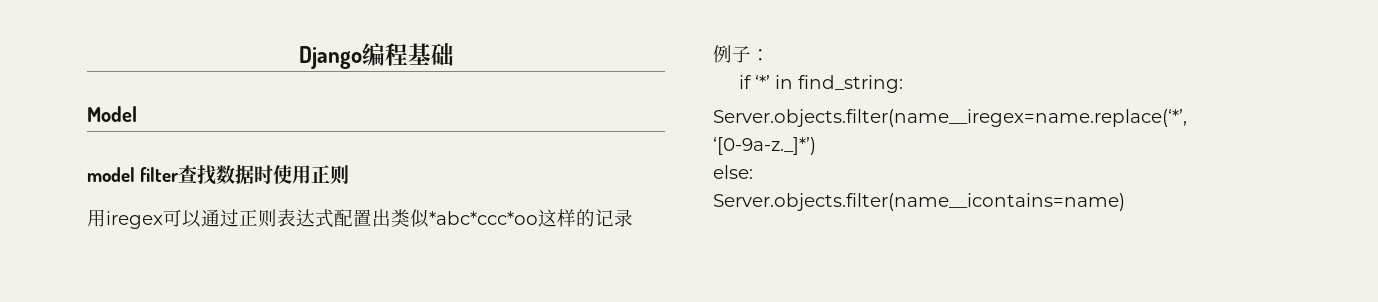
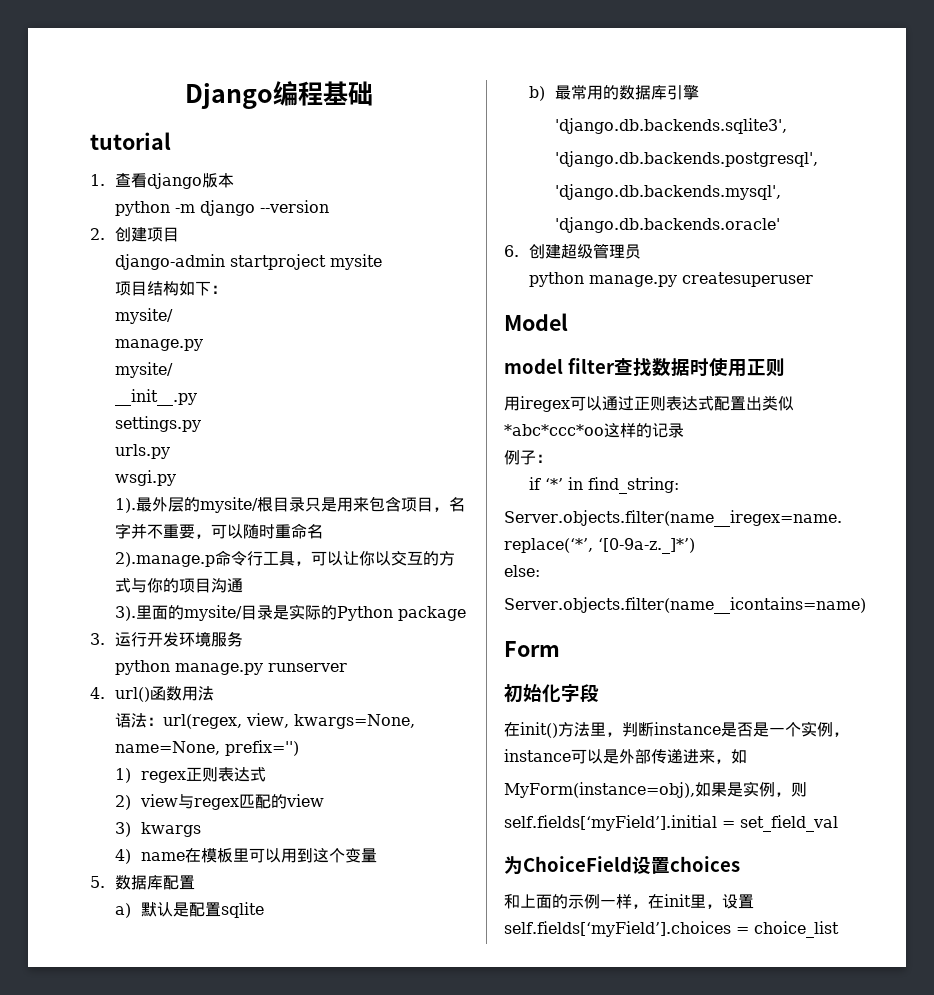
(454, 54) none -> [90,132,171,150] [90,173,235,189] [115,200,330,216] [90,227,180,242] [115,254,383,270] [115,281,228,296] [115,308,174,324] [115,339,204,351] [115,362,174,378] [115,389,198,406] [115,416,202,432] [115,444,171,459] [115,470,177,486] [115,496,466,513] [115,523,324,539] [115,550,456,567] [115,578,244,593] [115,604,467,621] [90,631,244,647] [115,660,348,675] [90,686,215,702] [115,713,416,729] [115,740,300,756] [115,767,266,783] [115,794,324,810] [115,822,201,837] [115,848,377,864] [90,875,196,890] [115,902,264,918] [529,85,699,101] [554,118,787,134] [554,151,818,167] [554,184,781,200] [554,217,780,233] [504,243,642,259] [529,272,814,287] // tutorial // 1.查看django版本 // python -m django --version // 2.创建项目 // django-admin startproject mysite // 项目结构如下： // mysite/ // manage.py // mysite/ // __init__.py // settings.py // urls.py // wsgi.py // 1).最外层的mysite/根目录只是用来包含项目，名字并不重要，可以随时重命名 // 2).manage.p命令行工具，可以让你以交互的方式与你的项目沟通 // 3).里面的mysite/目录是实际的Python package // 3.运行开发环境服务 // python manage.py runserver // 4. url()函数用法 // 语法：url(regex, view, kwargs=None, name=None, prefix='') // 1) regex正则表达式 // 2) view与regex匹配的view // 3) kwargs // 4) name在模板里可以用到这个变量 // 5.数据库配置 // a)默认是配置sqlite // b)最常用的数据库引擎 // 'django.db.backends.sqlite3', // 'django.db.backends.postgresql', // 'django.db.backends.mysql', // 'django.db.backends.oracle' // 6.创建超级管理员 // python manage.py createsuperuser
(1125, 202) none -> [504,641,560,657] [504,684,599,703] [504,721,849,738] [504,749,747,764] [504,781,807,798] [504,815,838,832] [504,856,740,875] [504,894,754,909] [504,921,839,938] // Form // 初始化字段 // 在init()方法里，判断instance是否是一个实例，instance可以是外部传递进来，如 // MyForm(instance=obj),如果是实例，则 // self.fields[‘myField’].initial = set_field_val // 为ChoiceField设置choices // 和上面的示例一样，在init里，设置self.fields[‘myField’].choices = choice_list

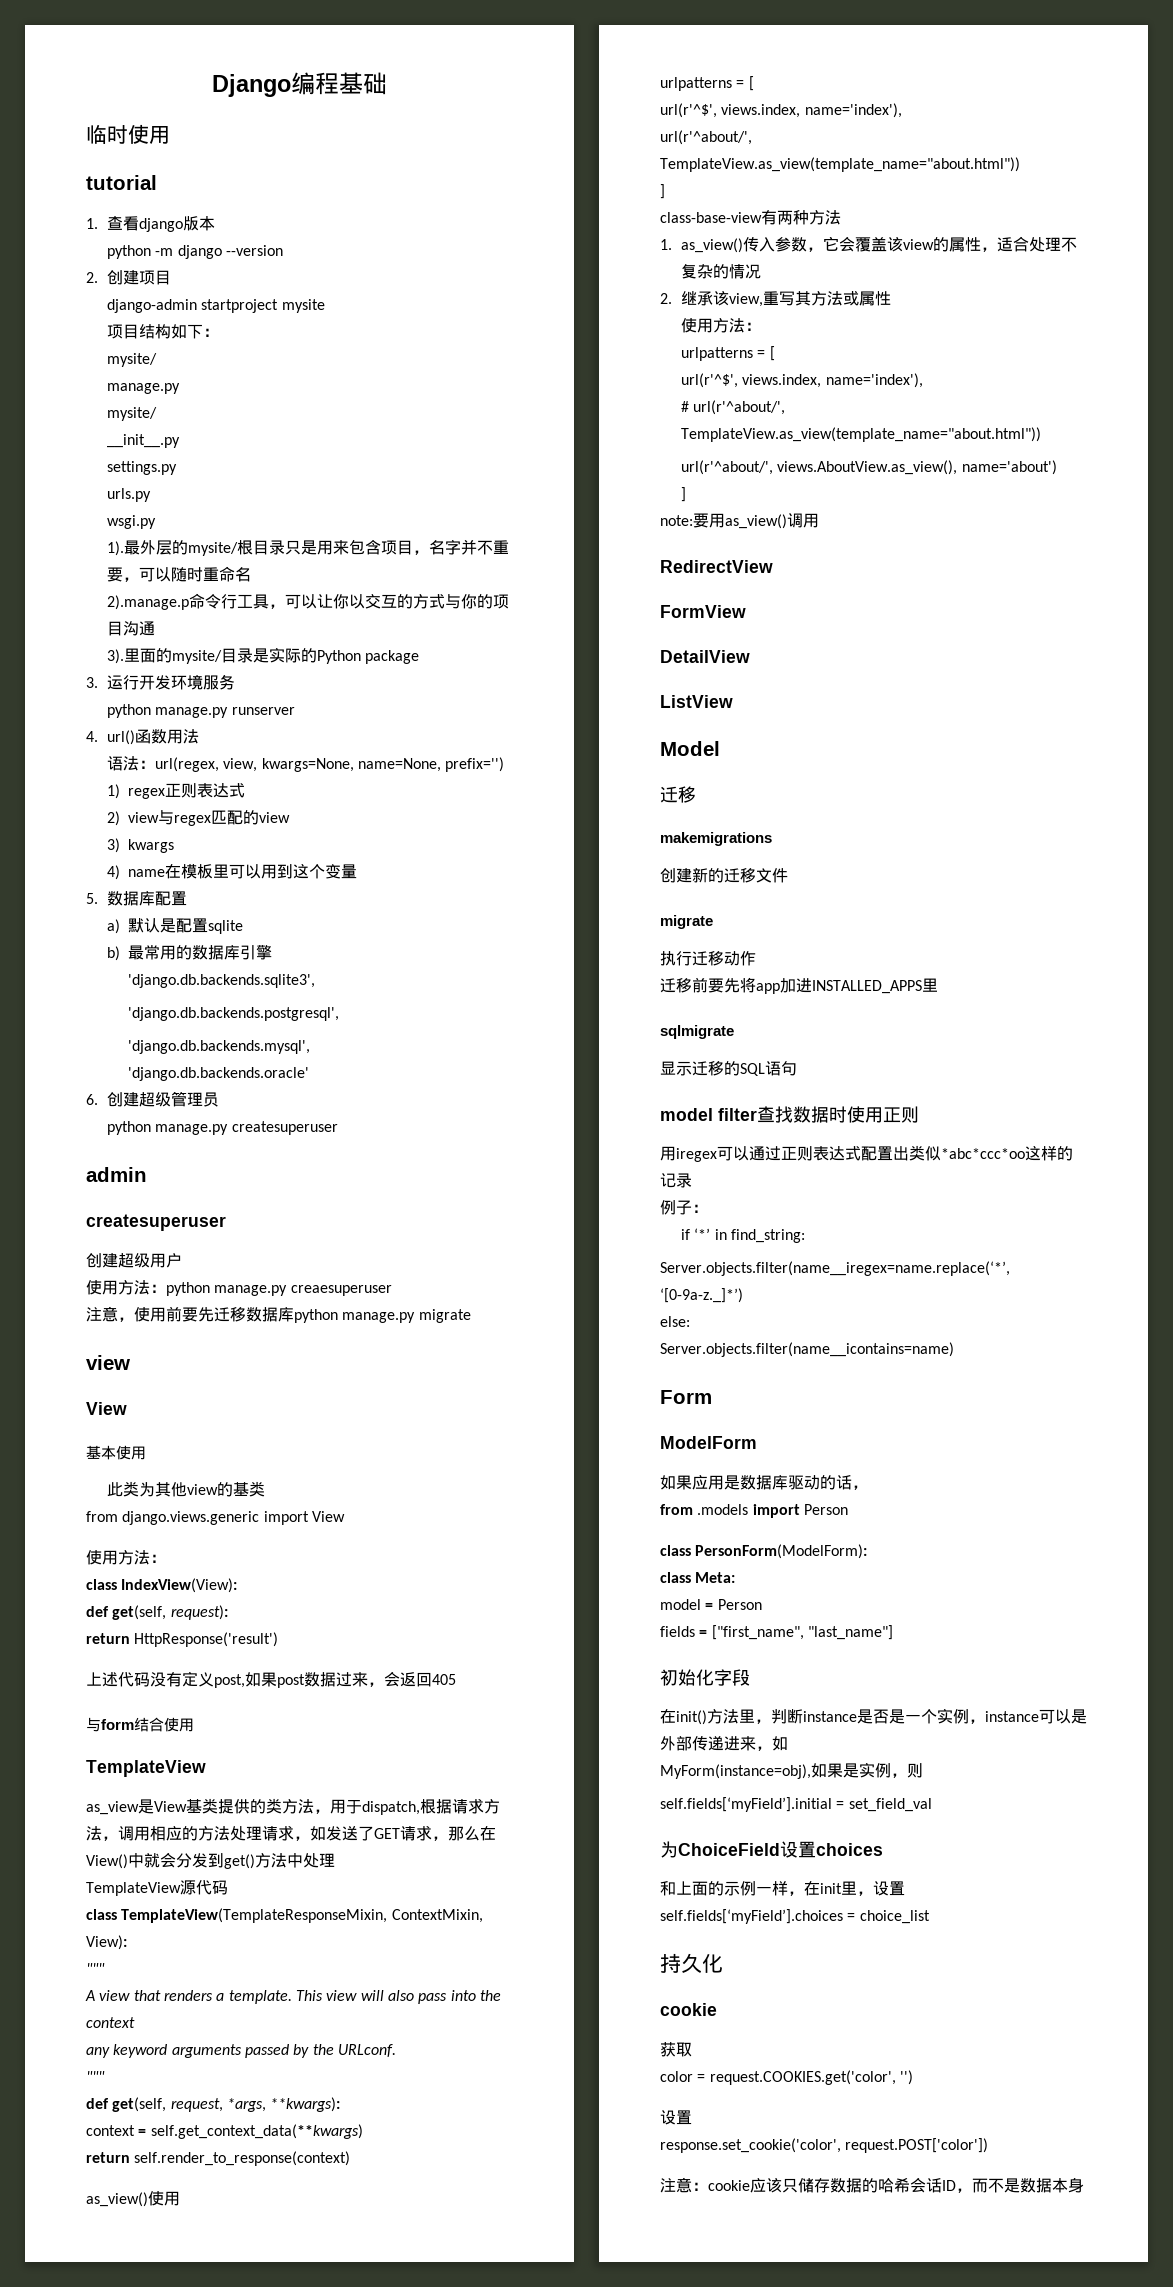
(373, 93) none -> [86,124,170,144] // 临时使用
[504,313,568,331] Model -> [86,1167,147,1182] [86,1214,226,1231] [86,1253,182,1268] [86,1280,392,1296] [86,1306,471,1323] [86,1355,130,1370] [86,1402,127,1415] [86,1445,146,1460] [106,1481,265,1497] [86,1511,345,1525] [86,1550,166,1565] [86,1578,238,1593] [86,1605,228,1620] [86,1632,279,1647] [86,1671,456,1688] [86,1717,194,1732] [86,1760,206,1777] [86,1798,500,1815] [86,1825,496,1841] [86,1852,335,1869] [86,1880,228,1896] [86,1908,483,1923] [86,1935,127,1950] [86,1963,105,1974] [85,1990,501,2004] [86,2017,135,2028] [86,2044,396,2058] [86,2071,105,2082] [86,2097,341,2112] [86,2124,363,2139] [86,2151,351,2166] [86,2191,180,2207] [660,76,754,91] [660,103,902,118] [660,130,752,145] [660,157,1020,172] [660,184,665,199] [660,210,841,225] [660,236,1077,253] [680,264,761,279] [660,291,891,307] [680,318,761,333] [680,346,775,361] [680,373,923,388] [680,400,786,415] [680,427,1041,442] [680,460,1057,475] [680,487,686,502] [660,513,819,529] [660,560,773,573] [660,605,746,618] [660,650,750,663] [660,695,733,708] [660,741,720,756] [660,786,696,803] [660,832,772,846] [660,867,788,883] [660,915,713,929] [660,951,756,966] [660,977,938,994] [660,1025,734,1039] [660,1061,797,1076] admin // createsuperuser // 创建超级用户 // 使用方法：python manage.py creaesuperuser // 注意，使用前要先迁移数据库python manage.py migrate // view // View // 基本使用 // 此类为其他view的基类 // from django.views.generic import View // 使用方法： // class IndexView(View): // def get(self, request): // return HttpResponse('result') // 上述代码没有定义post,如果post数据过来，会返回405 // 与form结合使用 // TemplateView // as_view是View基类提供的类方法，用于dispatch,根据请求方法，调用相应的方法处理请求，如发送了GET请求，那么在View()中就会分发到get()方法中处理 // TemplateView源代码 // class TemplateView(TemplateResponseMixin, ContextMixin, View): // """ // A view that renders a template. This view will also pass into the context // any keyword arguments passed by the URLconf. // """ // def get(self, request, *args, **kwargs): // context = self.get_context_data(**kwargs) // return self.render_to_response(context) // as_view()使用 // urlpatterns = [ // url(r'^$', views.index, name='index'), // url(r'^about/', TemplateView.as_view(template_name="about.html")) // ] // class-base-view有两种方法 // 1. as_view()传入参数，它会覆盖该view的属性，适合处理不复杂的情况 // 2.继承该view,重写其方法或属性 // 使用方法： // urlpatterns = [ // url(r'^$', views.index, name='index'), // # url(r'^about/', TemplateView.as_view(template_name="about.html")) // url(r'^about/', views.AboutView.as_view(), name='about') // ] // note:要用as_view()调用 // RedirectView // FormView // DetailView // ListView // Model // 迁移 // makemigrations // 创建新的迁移文件 // migrate // 执行迁移动作 // 迁移前要先将app加进INSTALLED_APPS里 // sqlmigrate // 显示迁移的SQL语句
(560, 649) none -> [660,1436,757,1449] [660,1475,868,1490] [660,1504,848,1518] [660,1544,868,1559] [660,1572,736,1583] [660,1599,762,1610] [660,1625,893,1640] // ModelForm // 如果应用是数据库驱动的话， // from .models import Person // class PersonForm(ModelForm): // class Meta: // model = Person // fields = ["first_name", "last_name"]
(839, 929) none -> [660,1953,723,1973] [660,2003,717,2016] [660,2042,692,2057] [660,2070,913,2085] [660,2110,692,2125] [660,2138,989,2153] [660,2177,1084,2193] // 持久化 // cookie // 获取 // color = request.COOKIES.get('color', '') // 设置 // response.set_cookie('color', request.POST['color']) // 注意：cookie应该只储存数据的哈希会话ID，而不是数据本身

